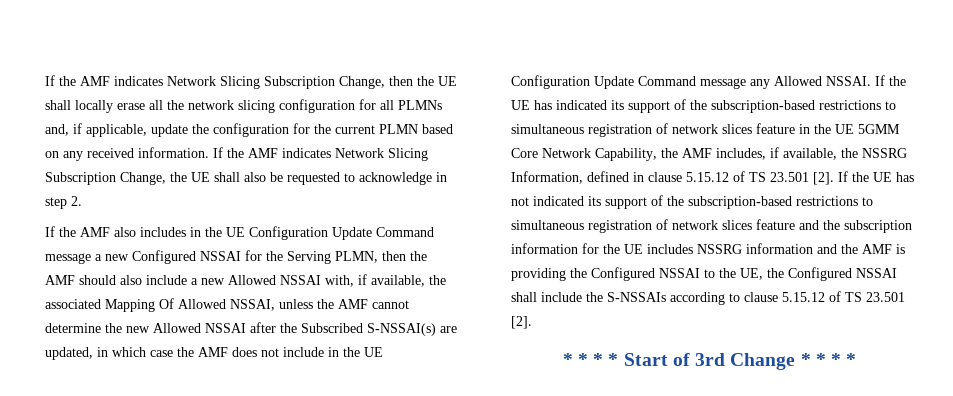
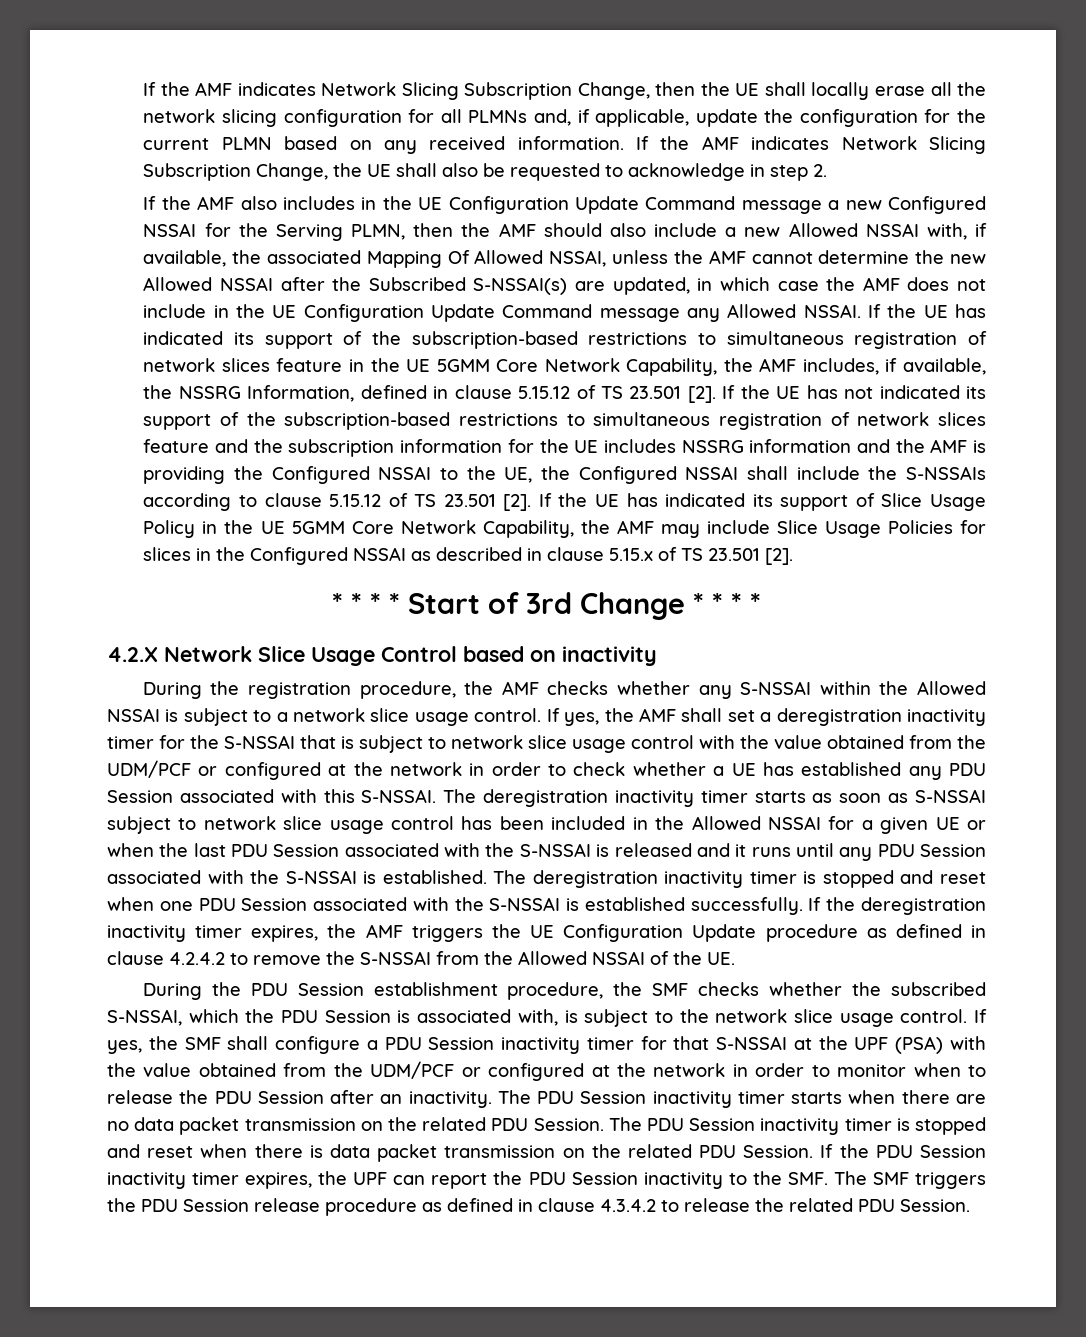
(532, 322) none -> [538,493,986,511] [143,520,987,538] [143,547,794,565] If the UE has indicated its support of Slice Usage Policy in the UE 5GMM Core Network Capability, the AMF may include Slice Usage Policies for slices in the Configured NSSAI as described in clause 5.15.x of TS 23.501 [2].
(857, 359) none -> [107,646,657,666] [142,681,987,699] [107,708,986,726] [107,735,986,753] [107,760,986,780] [107,789,986,807] [107,816,986,834] [107,843,987,861] [107,870,987,888] [107,897,986,915] [107,924,987,942] [107,951,735,965] [142,982,987,1000] [107,1009,987,1027] [107,1036,986,1054] [107,1061,986,1081] [107,1090,986,1108] [107,1117,987,1135] [107,1144,986,1162] [107,1171,986,1189] [107,1198,970,1216] // 4.2.X Network Slice Usage Control based on inactivity // During the registration procedure, the AMF checks whether any S-NSSAI within the Allowed NSSAI is subject to a network slice usage control. If yes, the AMF shall set a deregistration inactivity timer for the S-NSSAI that is subject to network slice usage control with the value obtained from the UDM/PCF or configured at the network in order to check whether a UE has established any PDU Session associated with this S-NSSAI. The deregistration inactivity timer starts as soon as S-NSSAI subject to network slice usage control has been included in the Allowed NSSAI for a given UE or when the last PDU Session associated with the S-NSSAI is released and it runs until any PDU Session associated with the S-NSSAI is established. The deregistration inactivity timer is stopped and reset when one PDU Session associated with the S-NSSAI is established successfully. If the deregistration inactivity timer expires, the AMF triggers the UE Configuration Update procedure as defined in clause 4.2.4.2 to remove the S-NSSAI from the Allowed NSSAI of the UE. // During the PDU Session establishment procedure, the SMF checks whether the subscribed S-NSSAI, which the PDU Session is associated with, is subject to the network slice usage control. If yes, the SMF shall configure a PDU Session inactivity timer for that S-NSSAI at the UPF (PSA) with the value obtained from the UDM/PCF or configured at the network in order to monitor when to release the PDU Session after an inactivity. The PDU Session inactivity timer starts when there are no data packet transmission on the related PDU Session. The PDU Session inactivity timer is stopped and reset when there is data packet transmission on the related PDU Session. If the PDU Session inactivity timer expires, the UPF can report the PDU Session inactivity to the SMF. The SMF triggers the PDU Session release procedure as defined in clause 4.3.4.2 to release the related PDU Session.

